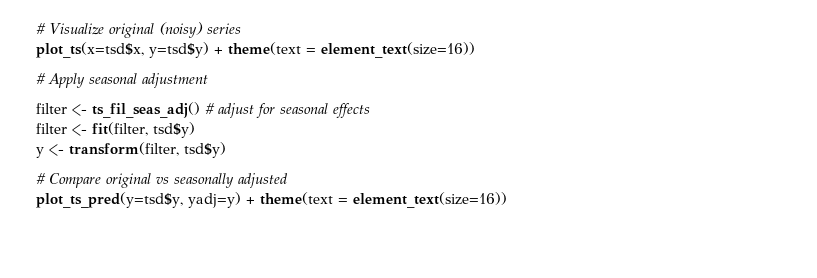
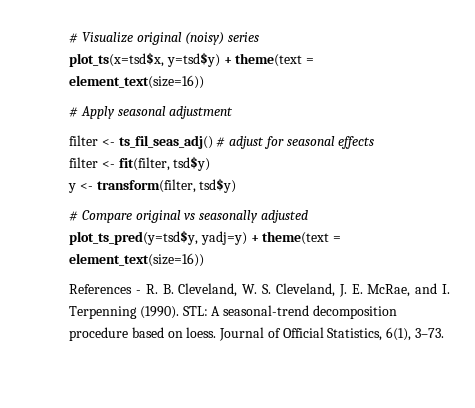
(507, 200) none -> [69,283,450,297] [69,305,397,319] [69,327,445,341] // References - R. B. Cleveland, W. S. Cleveland, J. E. McRae, and I. Terpenning (1990). STL: A seasonal-trend decomposition procedure based on loess. Journal of Official Statistics, 6(1), 3–73.

